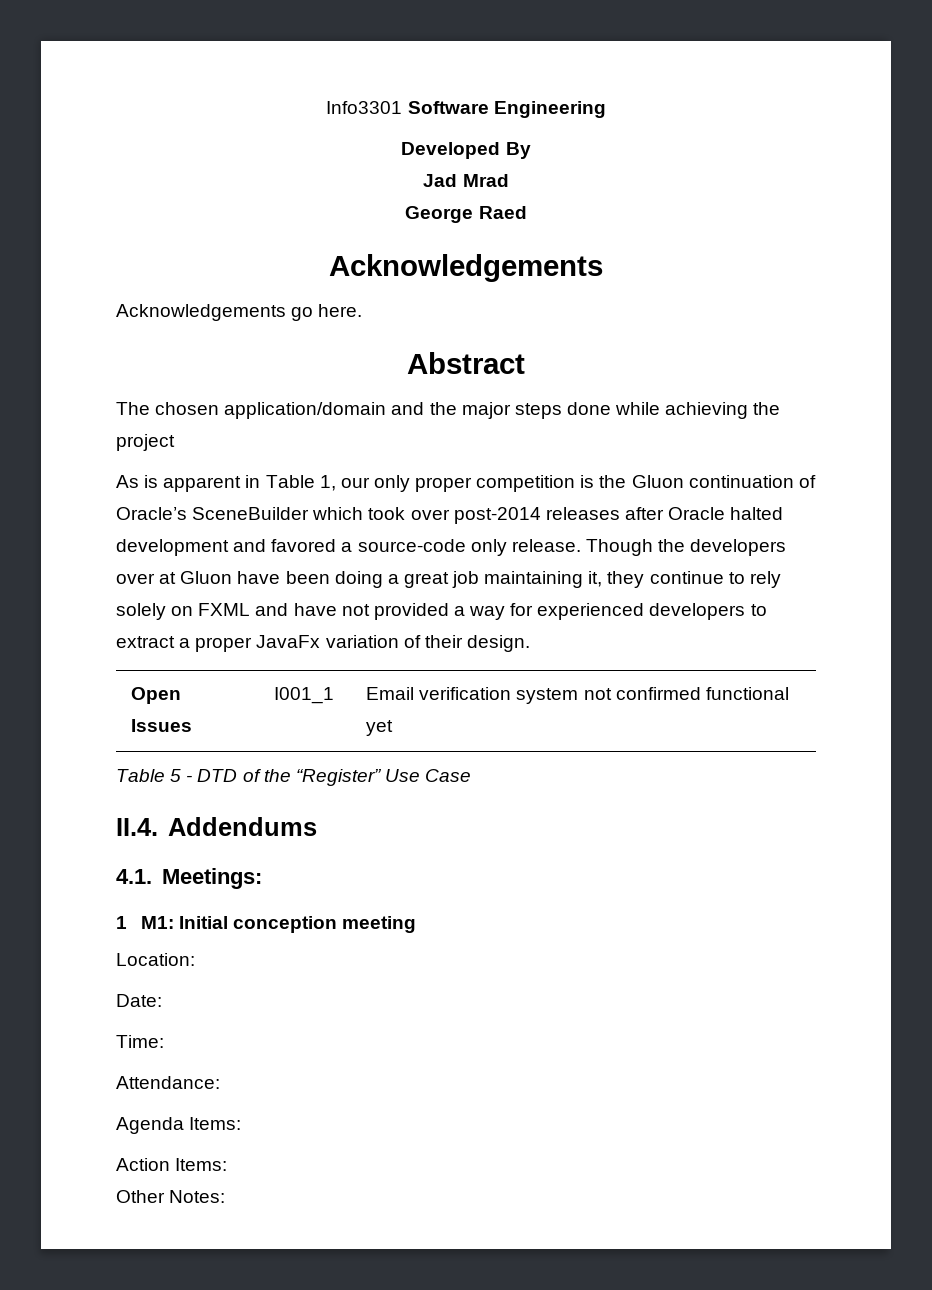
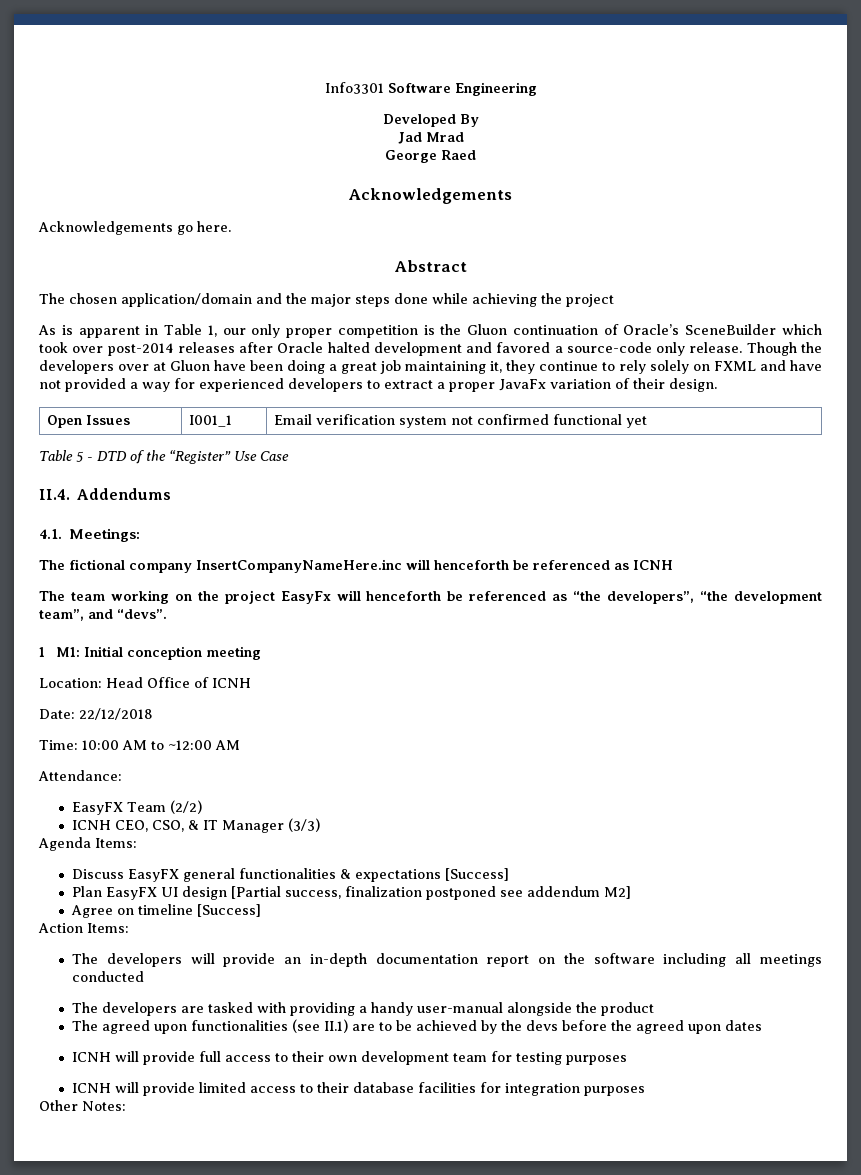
(262, 878) none -> [39,559,673,573] [39,590,822,604] [39,609,167,621] // The fictional company InsertCompanyNameHere.inc will henceforth be referenced as ICNH // The team working on the project EasyFx will henceforth be referenced as “the developers”, “the development team”, and “devs”.
(195, 959) none -> [106,677,251,688] Head Office of ICNH
(162, 1000) none -> [79,708,153,720] 22/12/2018
[116,1076,220,1089] [116,1117,242,1134] [116,1158,228,1171] // Attendance: // Agenda Items: // Action Items: -> [82,740,240,750] [38,770,122,781] [72,800,203,815] [72,818,321,833] [38,837,137,851] [72,868,510,882] [72,886,632,900] [71,904,262,918] [38,923,129,933] [72,953,822,967] [72,971,145,982] [72,1002,655,1016] [72,1019,763,1034] [72,1051,628,1065] [72,1082,646,1096] 10:00 AM to ~12:00 AM // Attendance: // EasyFX Team (2/2) // ICNH CEO, CSO, & IT Manager (3/3) // Agenda Items: // Discuss EasyFX general functionalities & expectations [Success] // Plan EasyFX UI design [Partial success, finalization postponed see addendum M2] // Agree on timeline [Success] // Action Items: // The developers will provide an in-depth documentation report on the software including all meetings conducted // The developers are tasked with providing a handy user-manual alongside the product // The agreed upon functionalities (see II.1) are to be achieved by the devs before the agreed upon dates // ICNH will provide full access to their own development team for testing purposes // ICNH will provide limited access to their database facilities for integration purposes

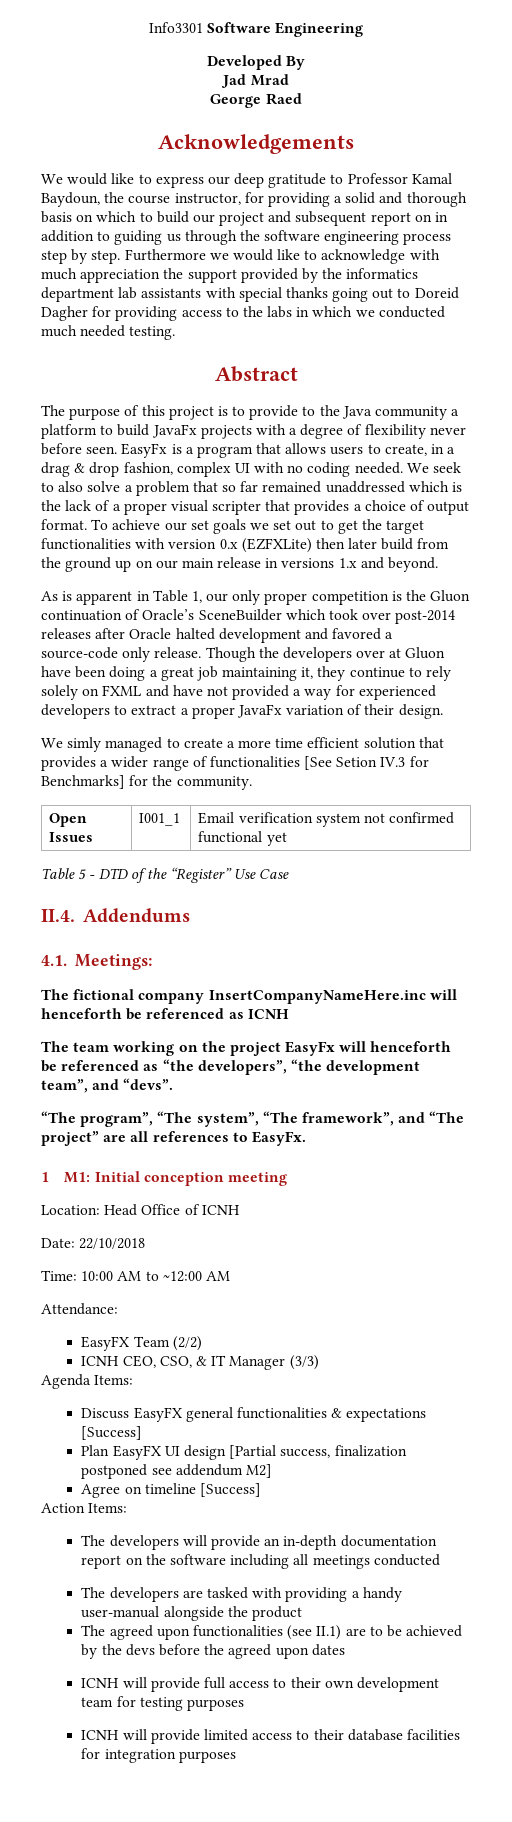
[38,221,231,235] [393,260,467,272] [39,293,614,307] Acknowledgements go here. // Abstract // The chosen application/domain and the major steps done while achieving the project -> [41,173,452,188] [41,192,467,207] [41,211,449,226] [41,230,452,245] [41,249,440,264] [41,268,419,283] [41,287,459,302] [41,306,445,321] [41,325,176,340] [214,366,298,382] [41,405,460,420] [41,424,466,439] [41,443,456,458] [41,462,462,477] [41,481,463,496] [41,500,470,515] [41,519,425,534] [41,538,450,553] [41,557,439,572] We would like to express our deep gratitude to Professor Kamal Baydoun, the course instructor, for providing a solid and thorough basis on which to build our project and subsequent report on in addition to guiding us through the software engineering process step by step. Furthermore we would like to acknowledge with much appreciation the support provided by the informatics department lab assistants with special thanks going out to Doreid Dagher for providing access to the labs in which we conducted much needed testing. // Abstract // The purpose of this project is to provide to the Java community a platform to build JavaFx projects with a degree of flexibility never before seen. EasyFx is a program that allows users to create, in a drag & drop fashion, complex UI with no coding needed. We seek to also solve a problem that so far remained unaddressed which is the lack of a proper visual scripter that provides a choice of output format. To achieve our set goals we set out to get the target functionalities with version 0.x (EZFXLite) then later build from the ground up on our main release in versions 1.x and beyond.
(717, 385) none -> [41,737,444,752] [41,756,429,771] [41,775,252,790] // We simly managed to create a more time efficient solution that provides a wider range of functionalities [See Setion IV.3 for Benchmarks] for the community.
(167, 614) none -> [41,1111,465,1127] [41,1131,306,1146] // “The program”, “The system”, “The framework”, and “The project” are all references to EasyFx.
[79,708,153,720] 22/12/2018 -> [79,1238,146,1249] 22/10/2018
[39,1100,126,1111] // Other Notes: -> (236, 1757) none

